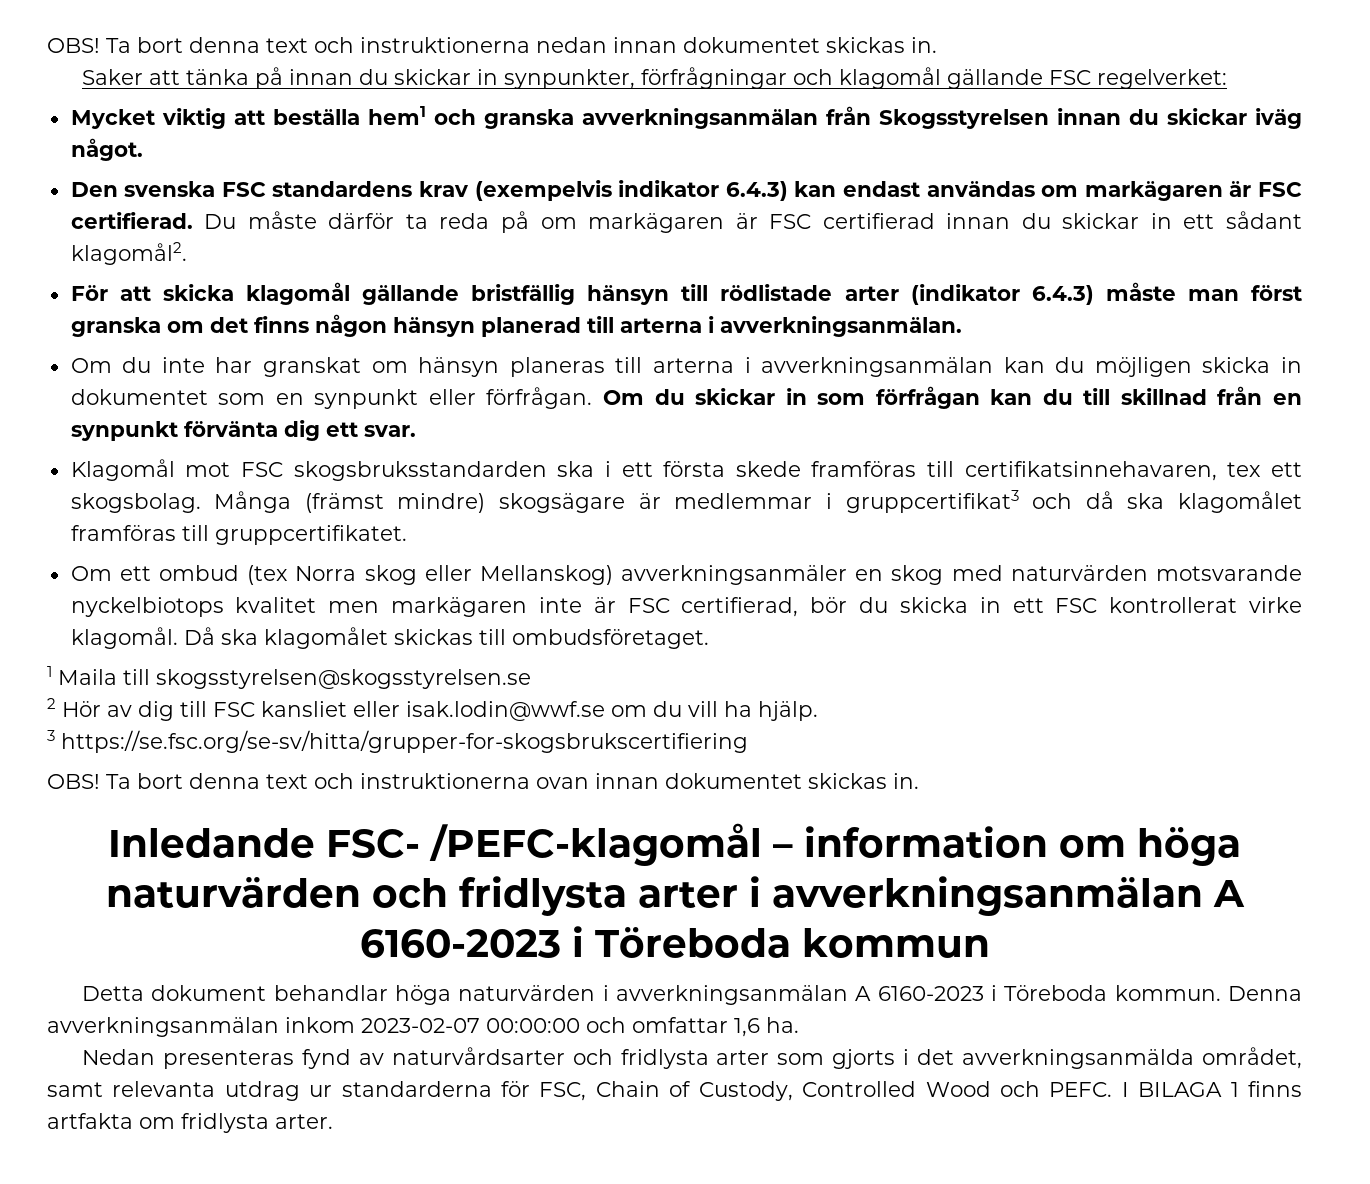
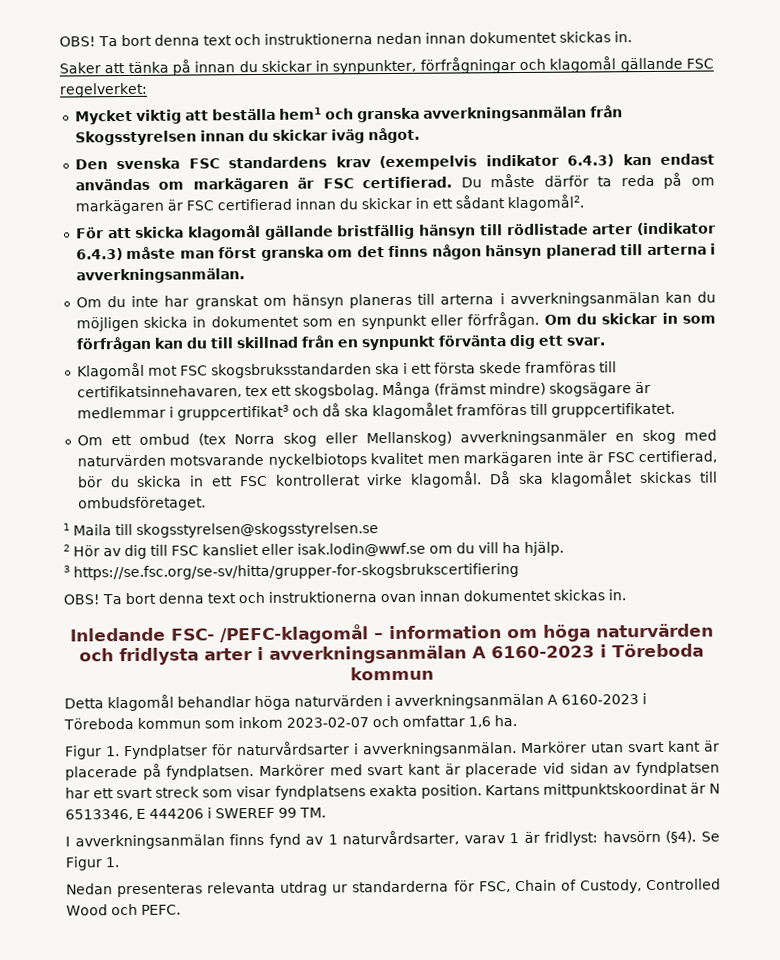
[151,985,267,1001] dokument -> [107,694,174,712] klagomål
[1114,985,1302,1001] [47,1017,279,1037] kommun. Denna avverkningsanmälan -> [136,717,235,729] kommun som
[486,1018,580,1033] 00:00:00 -> (369, 722) none
[81,1047,1303,1069] [47,1082,103,1097] Nedan presenteras fynd av naturvårdsarter och fridlysta arter som gjorts i det avverkningsanmälda området, samt -> [65,740,720,760] [65,761,720,781] [65,782,720,800] [65,807,326,821] [65,830,721,850] [65,856,119,871] [66,883,204,898] Figur 1. Fyndplatser för naturvårdsarter i avverkningsanmälan. Markörer utan svart kant är placerade på fyndplatsen. Markörer med svart kant är placerade vid sidan av fyndplatsen har ett svart streck som visar fyndplatsens exakta position. Kartans mittpunktskoordinat är N 6513346, E 444206 i SWEREF 99 TM. // I avverkningsanmälan finns fynd av 1 naturvårdsarter, varav 1 är fridlyst: havsörn (§4). Se Figur 1. // Nedan presenteras
[1121,1081,1302,1097] [47,1113,333,1133] I BILAGA 1 finns artfakta om fridlysta arter. -> (181, 909) none

